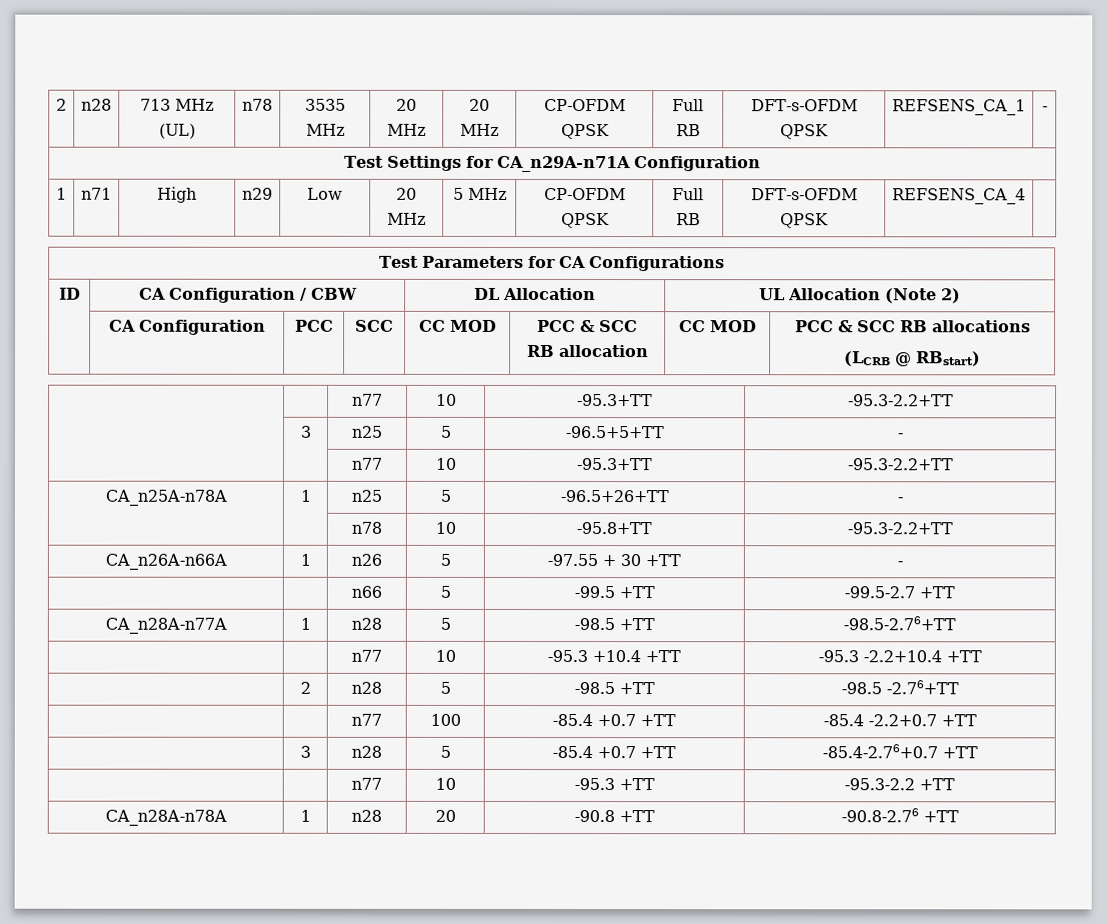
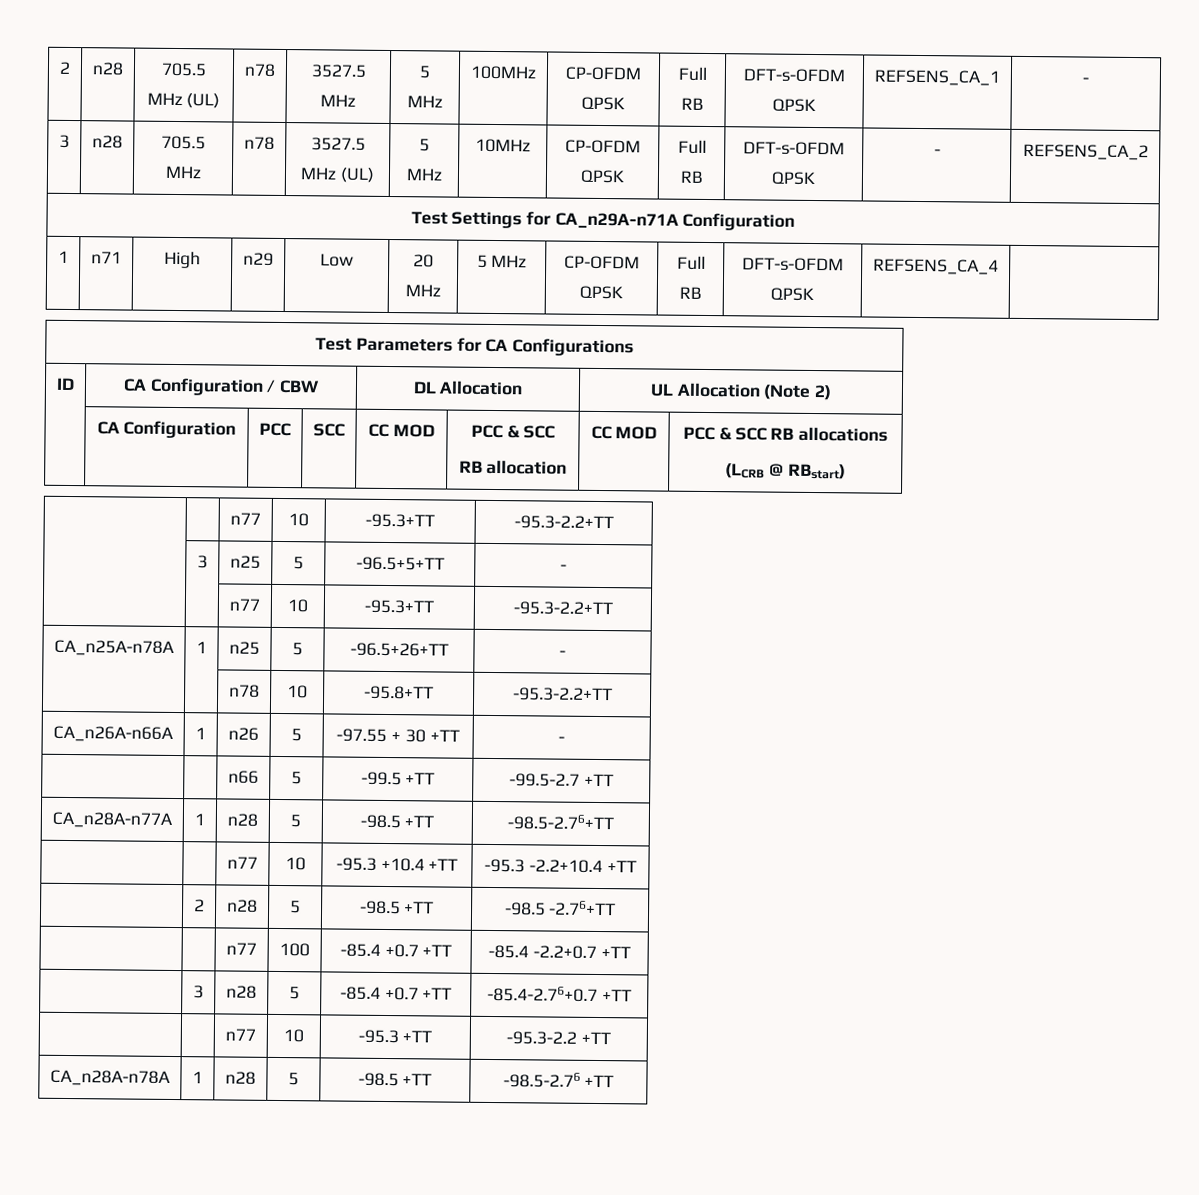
[56,98,67,111] [81,98,112,111] [140,98,171,111] 2 | n28 | 713 -> [59,61,71,74] [92,62,124,76] [161,62,207,77] 2 | n28 | 705.5
[304,98,346,111] [305,123,345,136] [396,98,417,111] [387,123,426,136] [469,98,490,111] [460,123,499,136] 3535 MHz | 20 MHz | 20 MHz -> [310,64,367,78] [320,94,356,107] [419,65,431,79] [406,95,443,108] [470,65,537,80] 3527.5 MHz | 5 MHz | 100MHz
(1048, 109) none -> [59,134,70,148] [92,135,123,149] [161,135,206,150] [164,165,202,179] [244,136,275,150] [310,137,366,151] [300,167,375,183] [419,138,430,152] [405,168,443,181] [475,138,531,153] [565,139,641,154] [580,169,625,184] [677,139,707,154] [679,170,704,183] [743,141,845,156] [771,171,816,186] [933,149,941,156] [1022,143,1149,161] // 3 | n28 | 705.5 MHz | n78 | 3527.5 MHz (UL) | 5 MHz | 10MHz | CP-OFDM QPSK | Full RB | DFT-s-OFDM QPSK | - | REFSENS_CA_2
[434,809,456,822] [573,810,655,823] [840,808,919,823] 20 | -90.8 +TT | -90.8-2.76 -> [288,1072,299,1086] [357,1072,433,1087] [502,1072,581,1088] 5 | -98.5 +TT | -98.5-2.76

